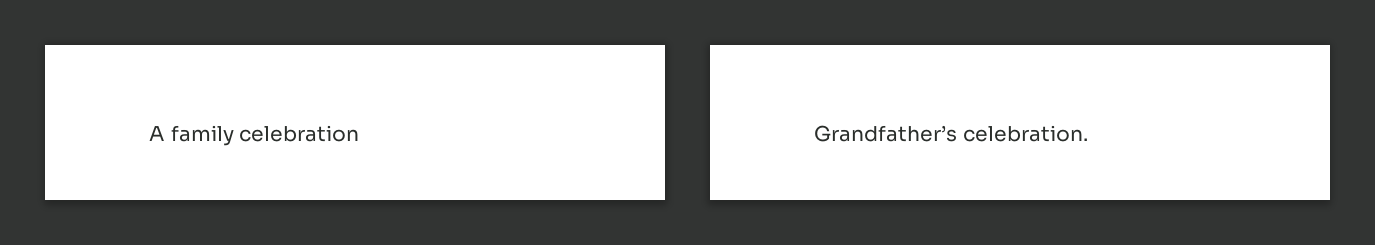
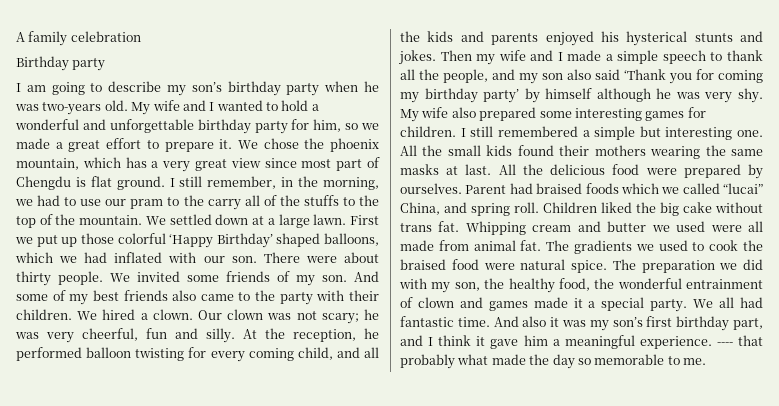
[814,125,1088,142] Grandfather’s celebration. -> [16,56,106,71] [16,81,380,96] [15,100,319,115] [15,119,379,134] [16,138,379,152] [16,157,381,172] [16,176,380,190] [15,195,379,210] [16,214,379,228] [15,233,379,248] [15,252,379,263] [16,271,379,286] [16,290,379,305] [16,309,379,324] [15,328,379,343] [16,347,379,362] [400,31,763,46] [399,50,763,65] [400,69,763,84] [400,88,763,103] [400,107,706,122] [400,126,763,140] [400,145,763,159] [400,164,763,179] [400,183,763,194] [400,202,763,216] [400,221,764,235] [400,240,763,254] [400,259,763,273] [399,278,763,293] [400,297,763,312] [400,316,763,331] [400,335,763,349] [400,354,706,369] Birthday party // I am going to describe my son’s birthday party when he was two-years old. My wife and I wanted to hold a wonderful and unforgettable birthday party for him, so we made a great effort to prepare it. We chose the phoenix mountain, which has a very great view since most part of Chengdu is flat ground. I still remember, in the morning, we had to use our pram to the carry all of the stuffs to the top of the mountain. We settled down at a large lawn. First we put up those colorful ‘Happy Birthday’ shaped balloons, which we had inflated with our son. There were about thirty people. We invited some friends of my son. And some of my best friends also came to the party with their children. We hired a clown. Our clown was not scary; he was very cheerful, fun and silly. At the reception, he performed balloon twisting for every coming child, and all the kids and parents enjoyed his hysterical stunts and jokes. Then my wife and I made a simple speech to thank all the people, and my son also said ‘Thank you for coming my birthday party’ by himself although he was very shy. My wife also prepared some interesting games for children. I still remembered a simple but interesting one. All the small kids found their mothers wearing the same masks at last. All the delicious food were prepared by ourselves. Parent had braised foods which we called “lucai” China, and spring roll. Children liked the big cake without trans fat. Whipping cream and butter we used were all made from animal fat. The gradients we used to cook the braised food were natural spice. The preparation we did with my son, the healthy food, the wonderful entrainment of clown and games made it a special party. We all had fantastic time. And also it was my son’s first birthday part, and I think it gave him a meaningful experience. ---- that probably what made the day so memorable to me.

